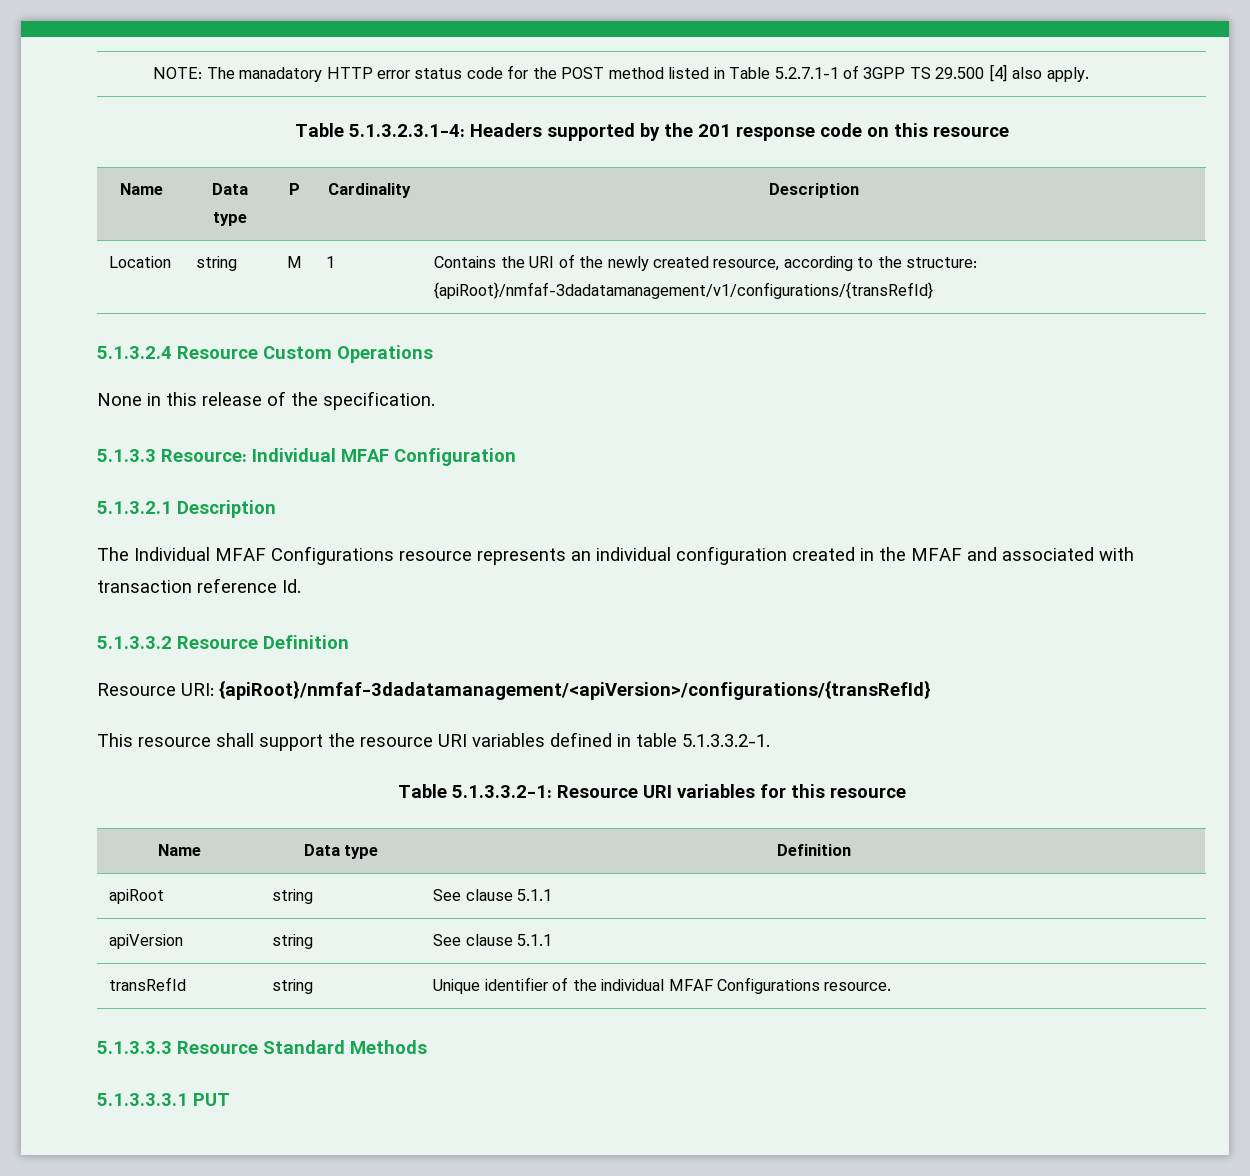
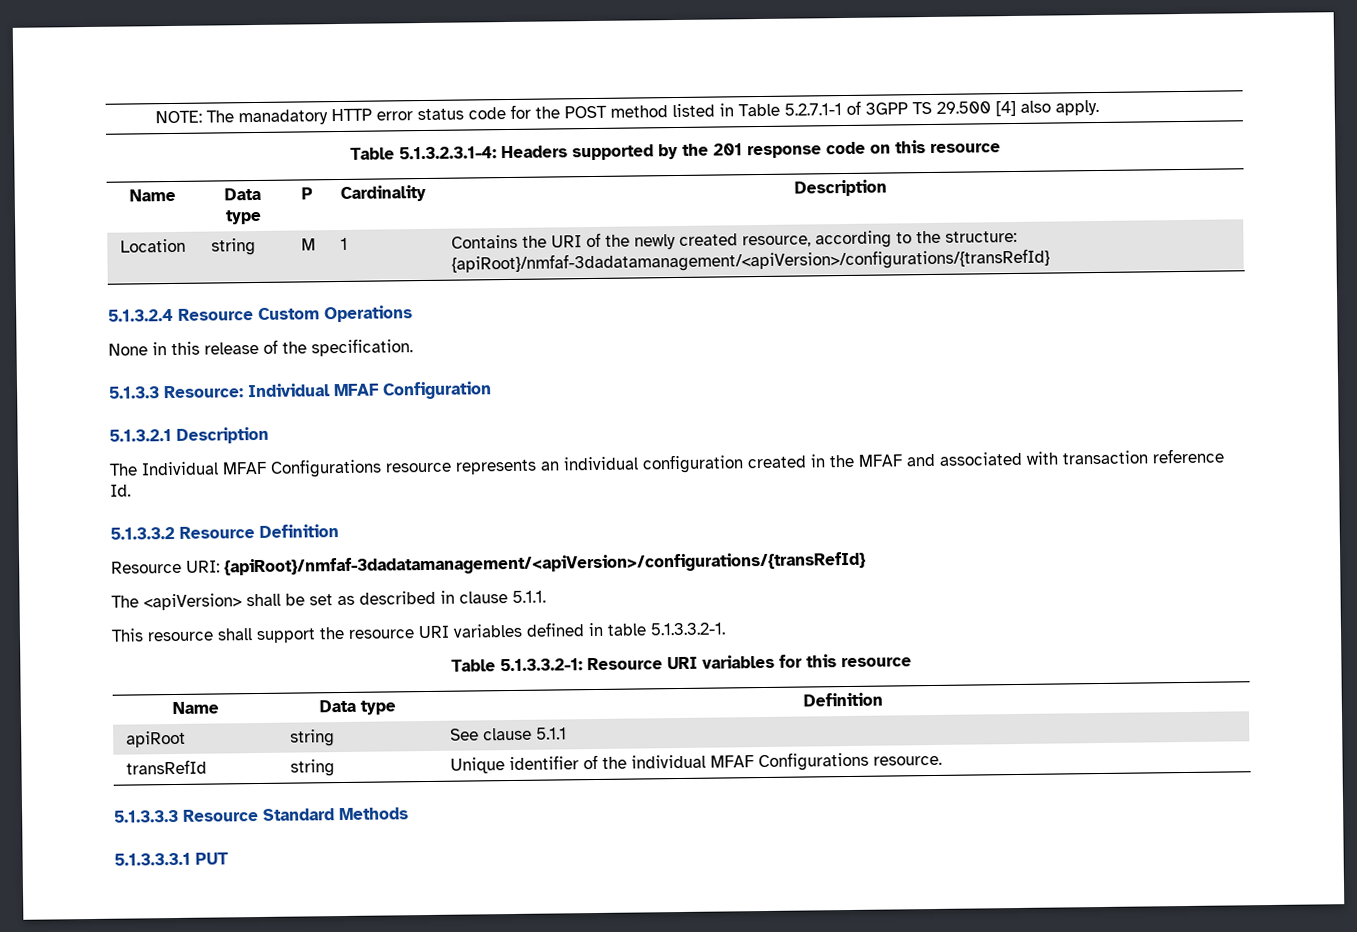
[434,282,934,299] {apiRoot}/nmfaf-3dadatamanagement/v1/configurations/{transRefId} -> [450,248,1050,274] {apiRoot}/nmfaf-3dadatamanagement/<apiVersion>/configurations/{transRefId}
(931, 690) none -> [111,590,546,611] // The <apiVersion> shall be set as described in clause 5.1.1.
[109,934,184,949] [272,934,314,949] [433,934,553,946] // apiVersion | string | See clause 5.1.1 -> (567, 733) none

